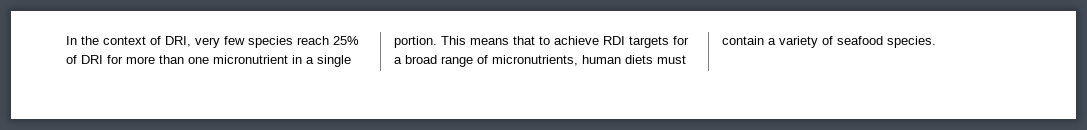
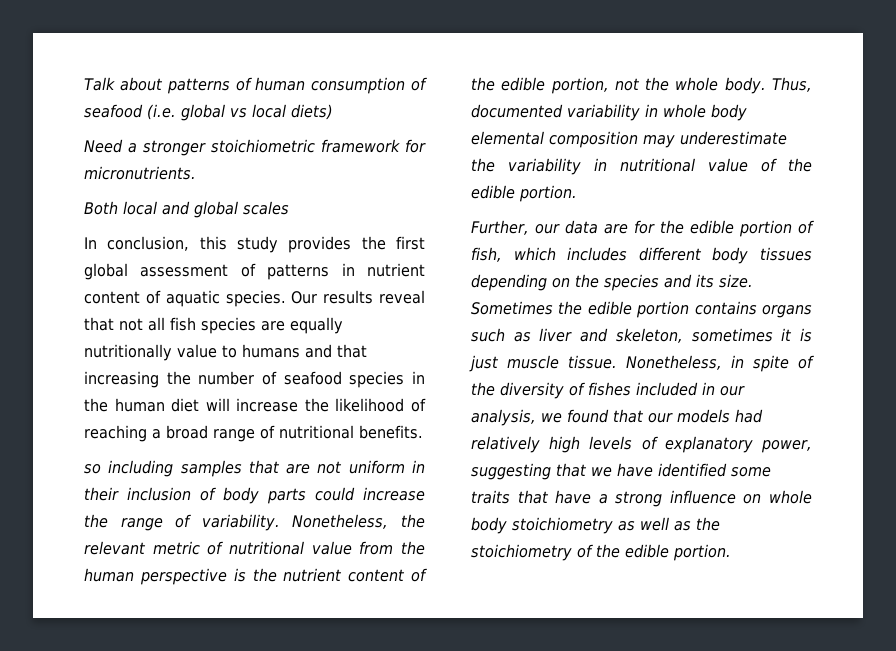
[66,36,359,48] [66,55,351,67] [394,36,689,48] [394,55,686,67] [722,36,936,48] In the context of DRI, very few species reach 25% of DRI for more than one micronutrient in a single portion. This means that to achieve RDI targets for a broad range of micronutrients, human diets must contain a variety of seafood species. -> [84,77,427,94] [84,104,333,121] [84,139,426,156] [84,166,196,180] [84,201,289,218] [84,236,425,253] [84,263,425,280] [84,290,426,307] [84,317,343,334] [84,344,367,361] [84,371,425,388] [84,398,426,412] [84,425,423,442] [84,460,425,477] [84,487,425,504] [84,514,425,531] [84,541,425,555] [84,568,427,585] [471,77,812,94] [471,104,747,121] [471,131,787,148] [471,158,812,175] [471,185,577,202] [471,220,814,237] [471,247,812,264] [471,274,753,291] [471,301,812,318] [471,328,812,343] [469,355,814,372] [471,382,745,399] [471,409,763,426] [471,436,813,453] [471,463,771,480] [471,490,812,507] [471,517,720,534] [471,544,731,561] Talk about patterns of human consumption of seafood (i.e. global vs local diets) // Need a stronger stoichiometric framework for micronutrients. // Both local and global scales // In conclusion, this study provides the first global assessment of patterns in nutrient content of aquatic species. Our results reveal that not all fish species are equally nutritionally value to humans and that increasing the number of seafood species in the human diet will increase the likelihood of reaching a broad range of nutritional benefits. // so including samples that are not uniform in their inclusion of body parts could increase the range of variability. Nonetheless, the relevant metric of nutritional value from the human perspective is the nutrient content of the edible portion, not the whole body. Thus, documented variability in whole body elemental composition may underestimate the variability in nutritional value of the edible portion. // Further, our data are for the edible portion of fish, which includes different body tissues depending on the species and its size. Sometimes the edible portion contains organs such as liver and skeleton, sometimes it is just muscle tissue. Nonetheless, in spite of the diversity of fishes included in our analysis, we found that our models had relatively high levels of explanatory power, suggesting that we have identified some traits that have a strong influence on whole body stoichiometry as well as the stoichiometry of the edible portion.

